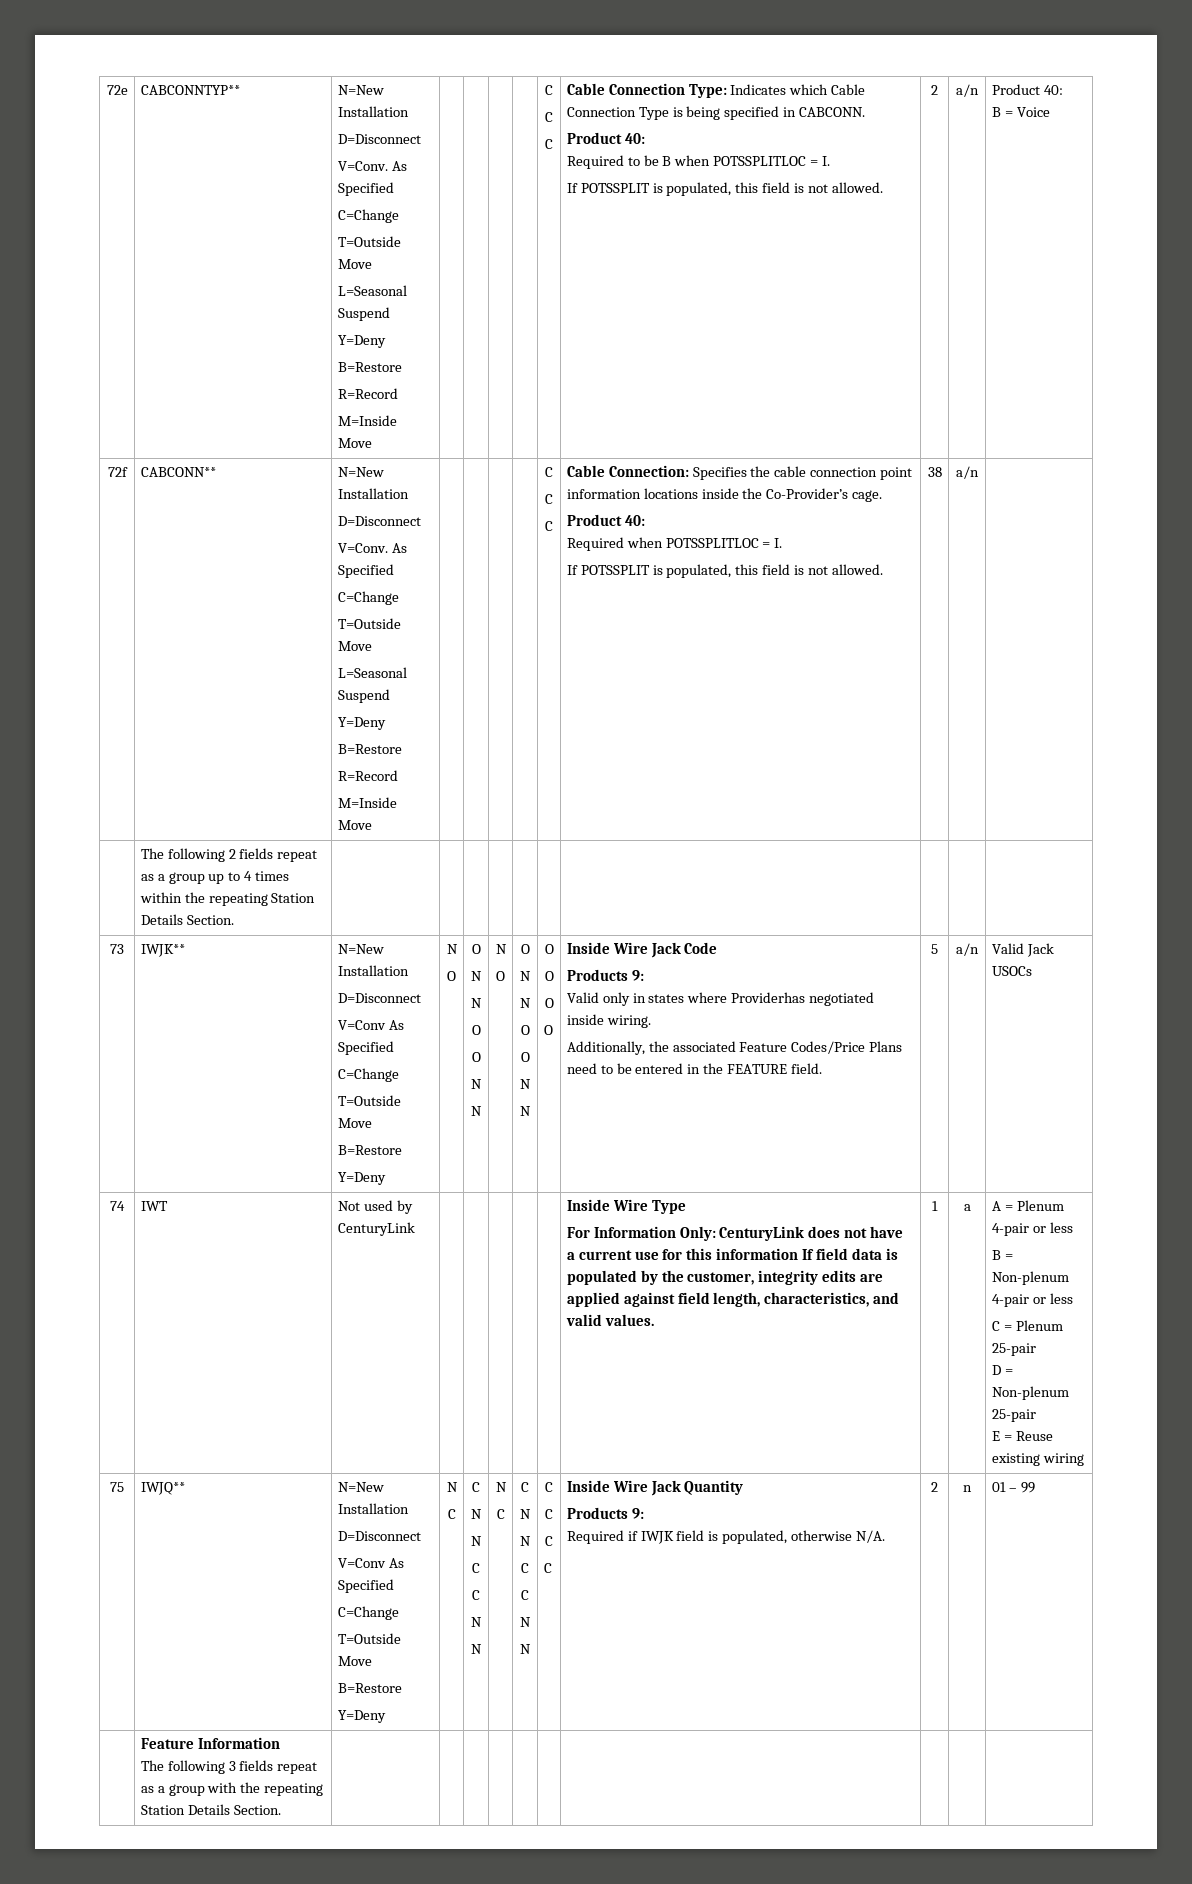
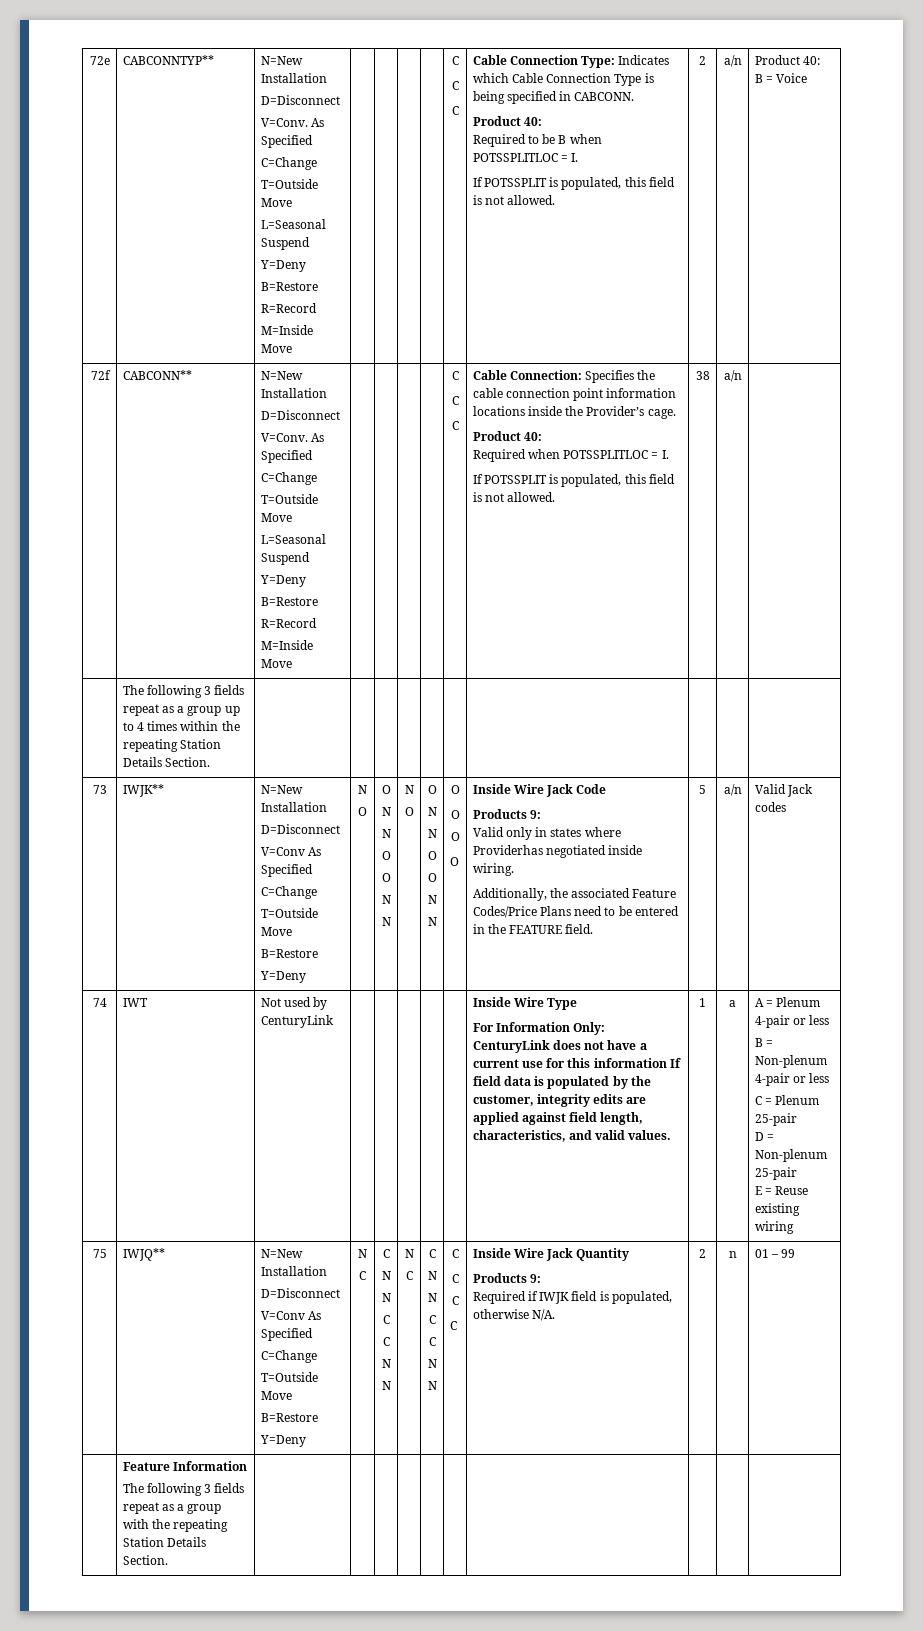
[766,488,849,499] Co-Provider’s -> [586,406,645,416] Provider’s
[228,849,236,859] 2 -> [204,686,212,695] 3
[991,966,1032,976] USOCs -> [754,802,786,812] codes

